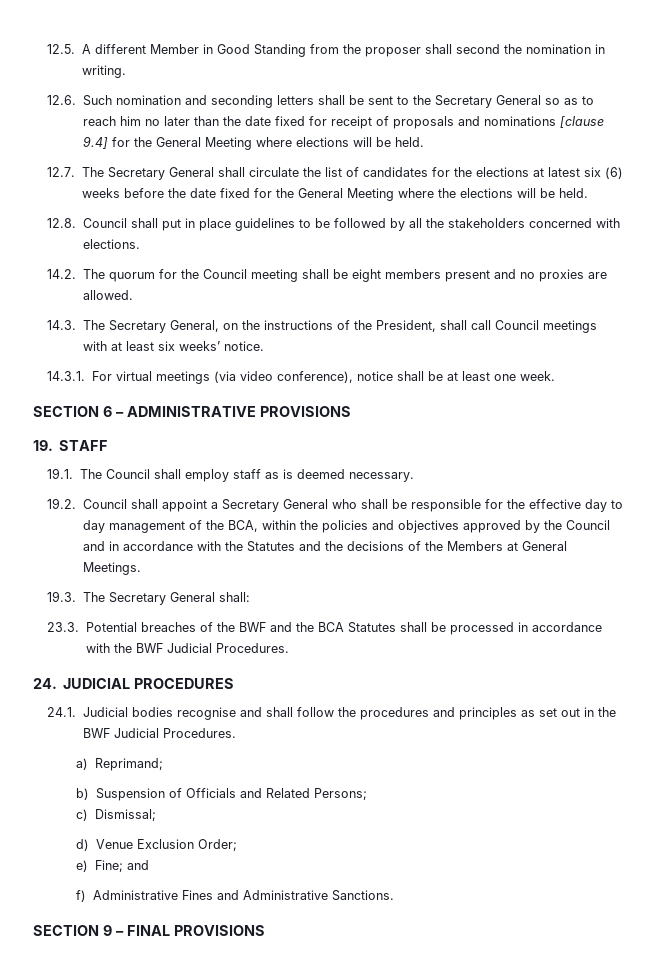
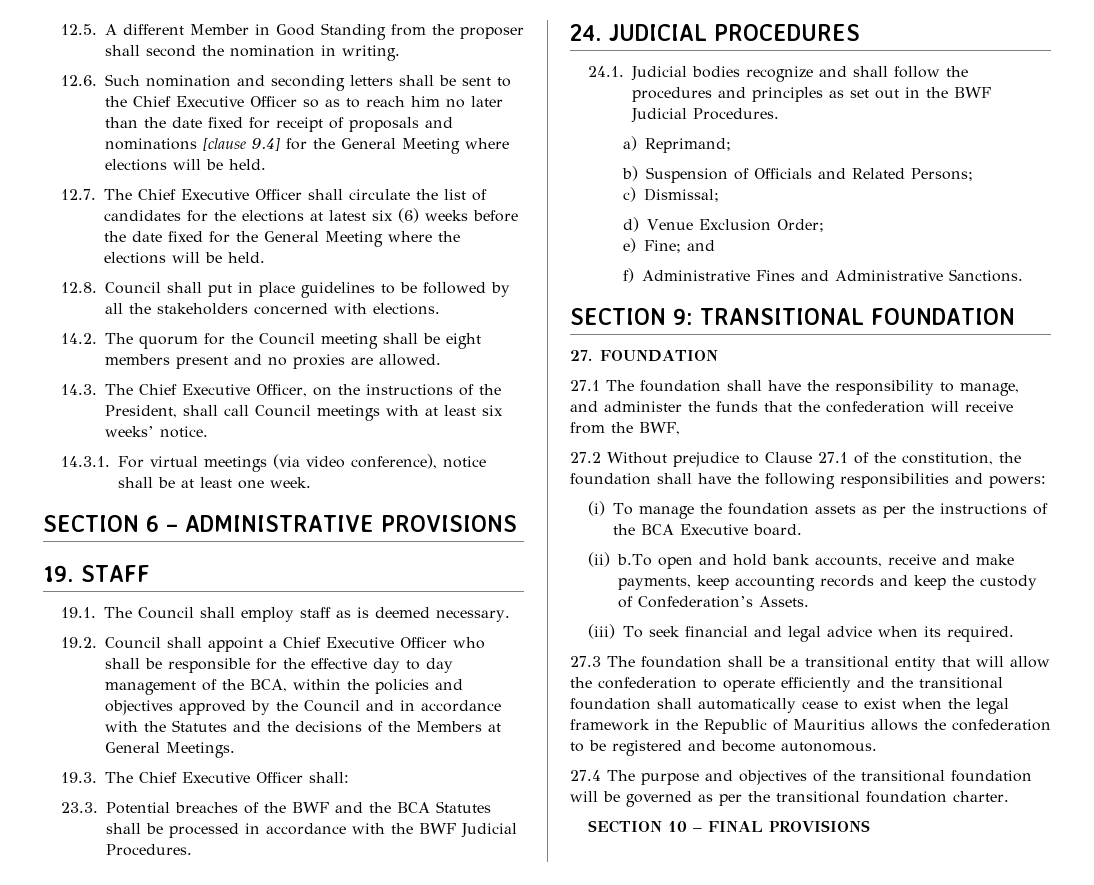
[434,95,541,108] Secretary General -> [132,96,297,107] Chief Executive Officer
[107,167,214,180] Secretary General -> [137,189,302,200] Chief Executive Officer
[108,320,219,333] Secretary General, -> [138,384,307,397] Chief Executive Officer,
[221,499,328,512] Secretary General -> [282,637,447,648] Chief Executive Officer
[108,592,215,605] Secretary General -> [138,772,303,783] Chief Executive Officer
[176,707,236,720] recognise -> [745,66,813,82] recognize
[102,925,112,936] 9 -> [673,308,1015,325] [570,350,718,362] [570,380,1019,396] [570,401,1013,413] [570,422,680,435] [570,452,1021,467] [570,473,1046,489] [587,501,1048,519] [612,524,802,536] [587,552,1014,569] [617,575,1037,591] [617,596,809,608] [587,624,1014,642] [570,656,1050,671] [570,677,1003,692] [570,698,1009,714] [570,719,1051,734] [570,740,877,756] [570,770,1032,785] [570,791,1009,807] [587,820,687,833] 9: TRANSITIONAL FOUNDATION // 27. FOUNDATION // 27.1 The foundation shall have the responsibility to manage, and administer the funds that the confederation will receive from the BWF, // 27.2 Without prejudice to Clause 27.1 of the constitution, the foundation shall have the following responsibilities and powers: // (i) To manage the foundation assets as per the instructions of the BCA Executive board. // (ii) b.To open and hold bank accounts, receive and make payments, keep accounting records and keep the custody of Confederation’s Assets. // (iii) To seek financial and legal advice when its required. // 27.3 The foundation shall be a transitional entity that will allow the confederation to operate efficiently and the transitional foundation shall automatically cease to exist when the legal framework in the Republic of Mauritius allows the confederation to be registered and become autonomous. // 27.4 The purpose and objectives of the transitional foundation will be governed as per the transitional foundation charter. // SECTION 10

